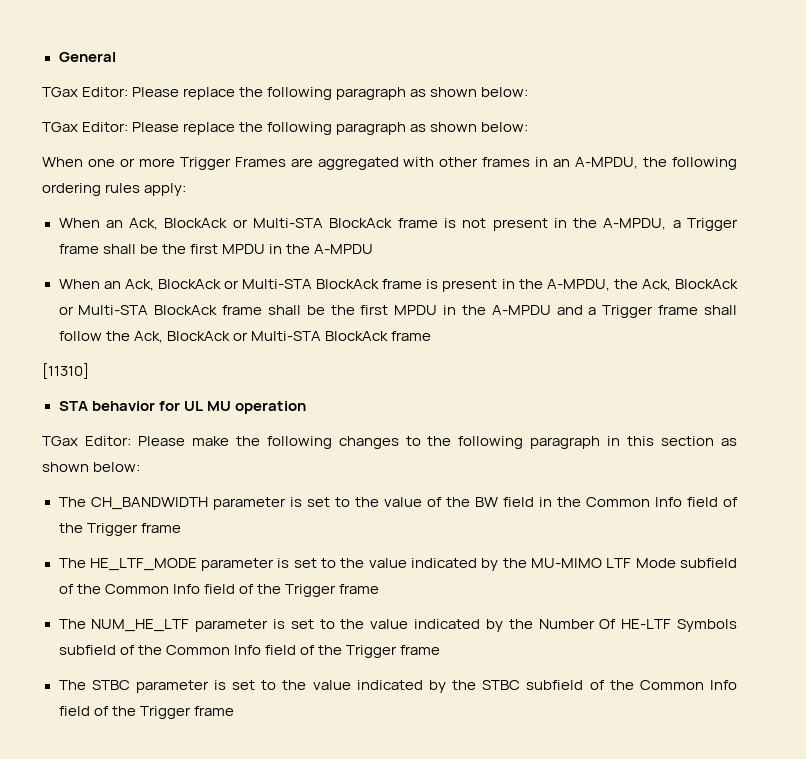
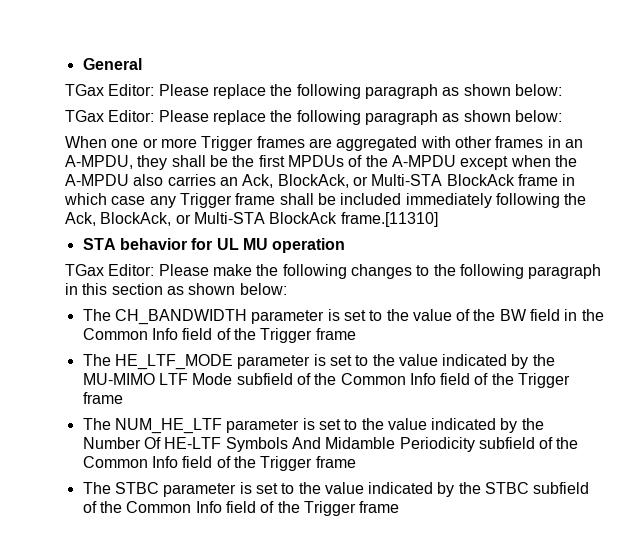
[234,157,286,167] Frames -> [256,136,305,148] frames
[643,157,737,170] [42,183,187,196] [58,218,738,231] [58,244,373,254] [58,279,739,292] [58,305,737,318] [58,331,431,343] [42,363,89,379] the following ordering rules apply: // When an Ack, BlockAck or Multi-STA BlockAck frame is not present in the A-MPDU, a Trigger frame shall be the first MPDU in the A-MPDU // When an Ack, BlockAck or Multi-STA BlockAck frame is present in the A-MPDU, the Ack, BlockAck or Multi-STA BlockAck frame shall be the first MPDU in the A-MPDU and a Trigger frame shall follow the Ack, BlockAck or Multi-STA BlockAck frame // [11310] -> [137,155,577,170] [65,174,576,188] [64,193,587,208] [65,212,438,227] they shall be the first MPDUs of the A-MPDU except when the A-MPDU also carries an Ack, BlockAck, or Multi-STA BlockAck frame in which case any Trigger frame shall be included immediately following the Ack, BlockAck, or Multi-STA BlockAck frame.[11310]
(737, 625) none -> [291,437,475,452] And Midamble Periodicity

